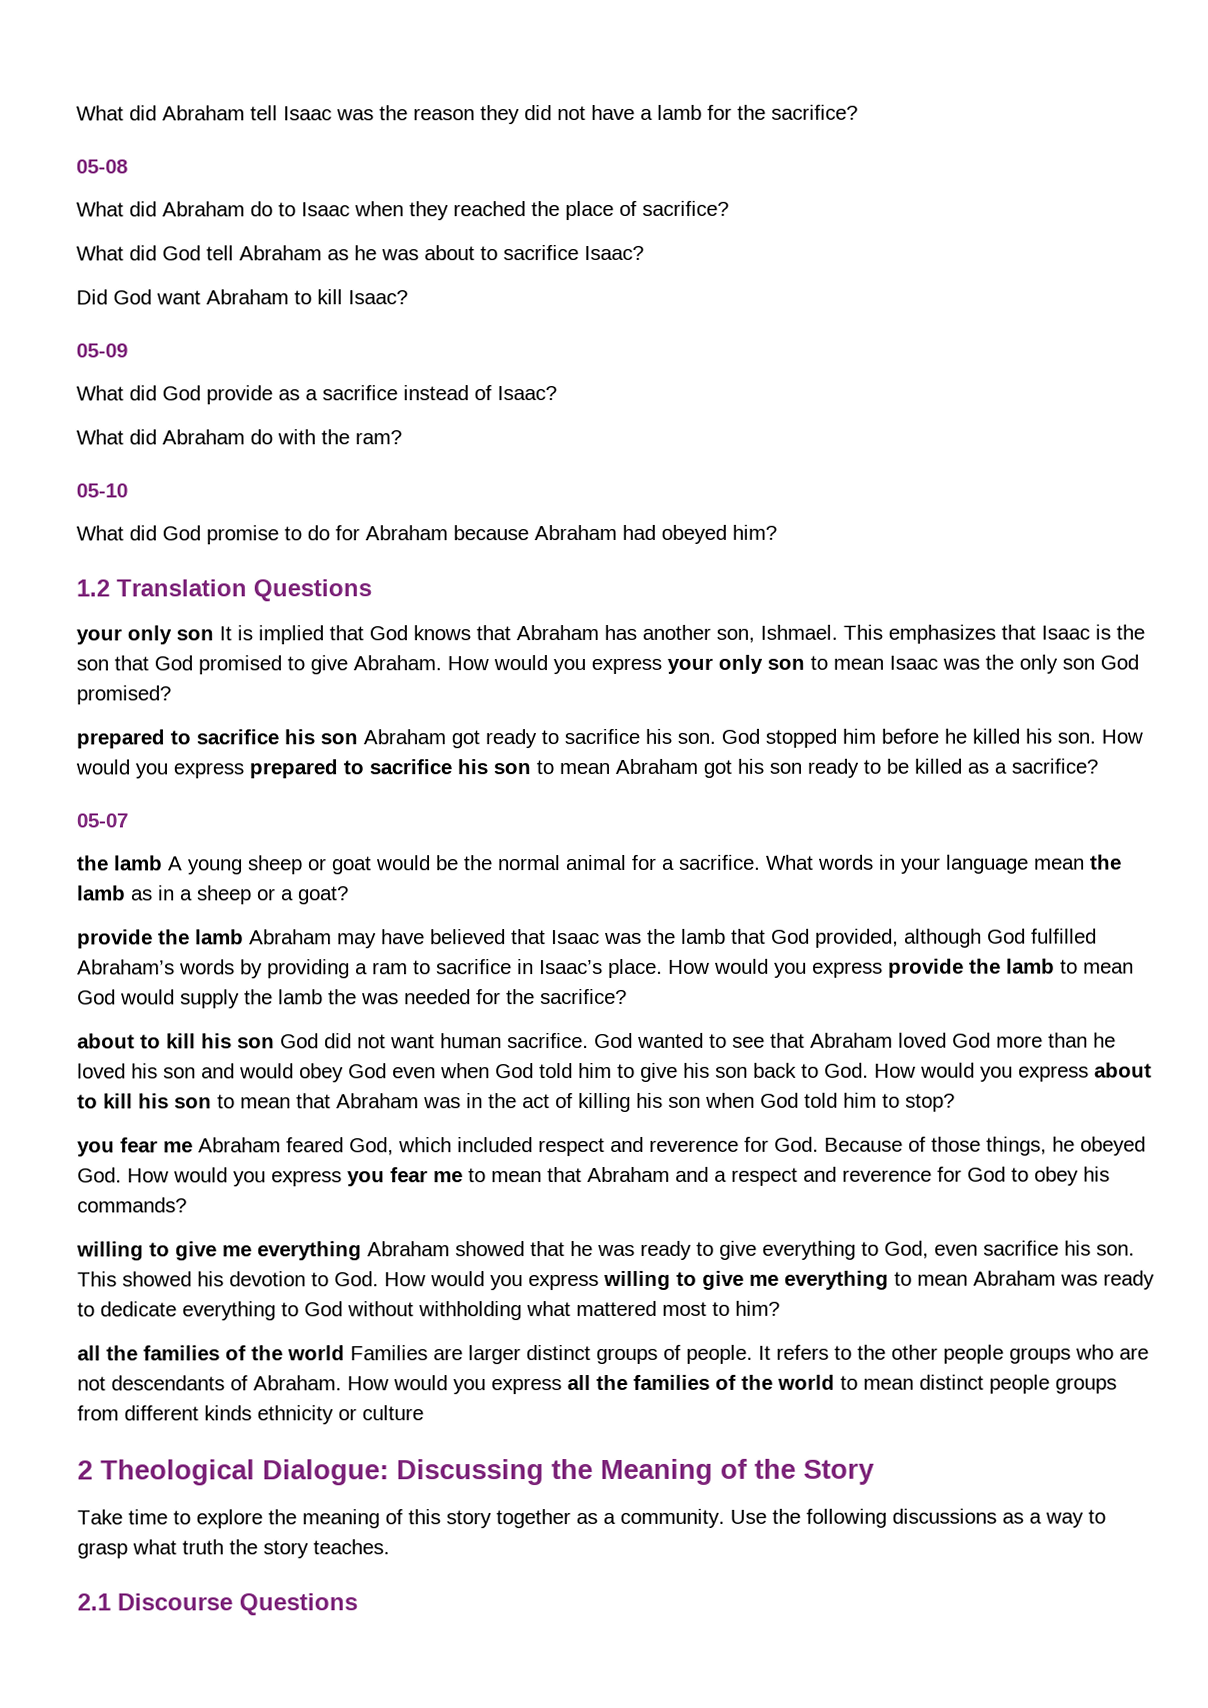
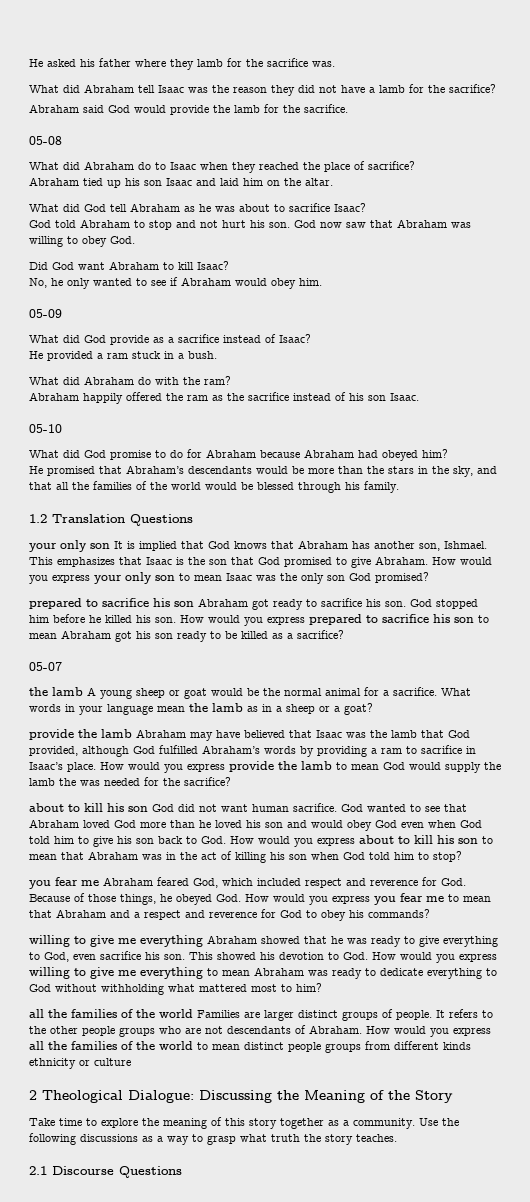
(76, 113) none -> [29,58,335,70] He asked his father where they lamb for the sacrifice was. //
(858, 112) none -> [29,104,348,115] // Abraham said God would provide the lamb for the sacrifice.
(729, 208) none -> [29,177,333,188] // Abraham tied up his son Isaac and laid him on the altar.
(644, 253) none -> [29,219,471,230] [29,236,135,247] // God told Abraham to stop and not hurt his son. God now saw that Abraham was willing to obey God.
(408, 297) none -> [29,277,322,289] // No, he only wanted to see if Abraham would obey him.
(557, 393) none -> [29,351,217,361] // He provided a ram stuck in a bush.
(402, 437) none -> [29,392,419,404] // Abraham happily offered the ram as the sacrifice instead of his son Isaac.
(777, 532) none -> [29,465,497,477] [29,481,399,493] // He promised that Abraham’s descendants would be more than the stars in the sky, and that all the families of the world would be blessed through his family.

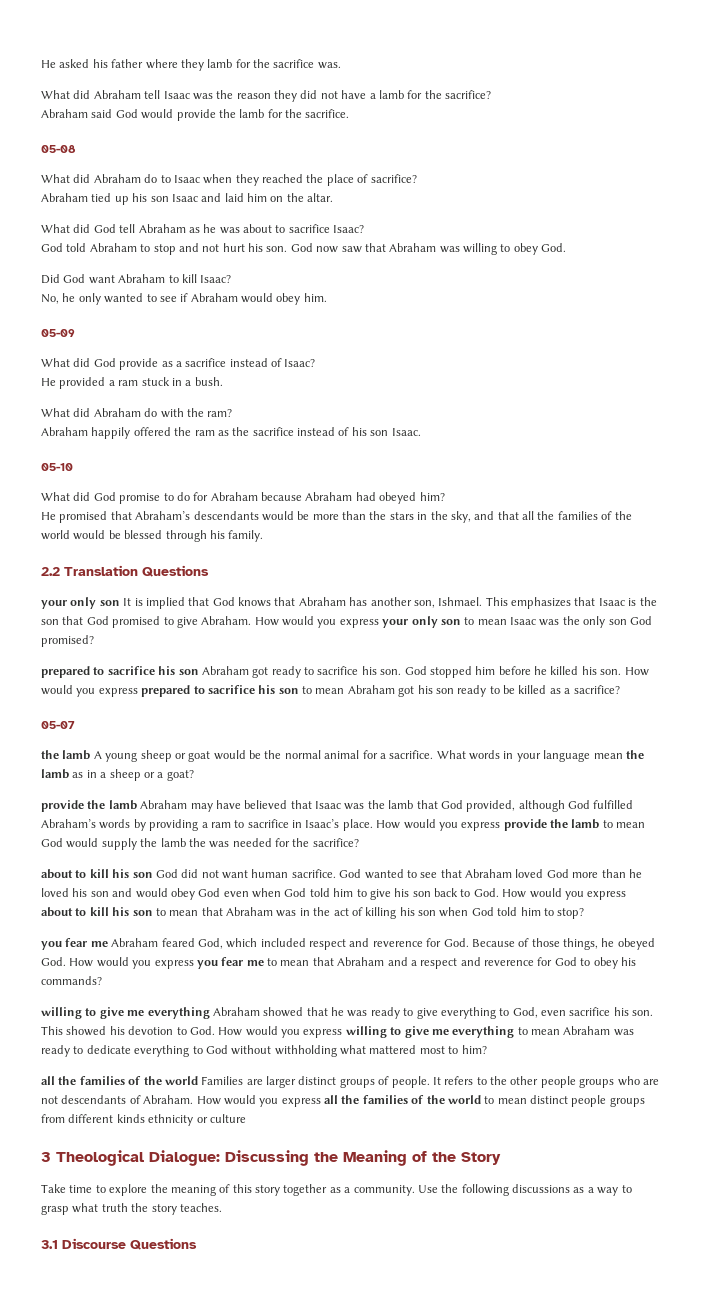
[29,514,47,523] 1.2 -> [41,567,60,576] 2.2
[29,1090,37,1100] 2 -> [41,1152,51,1162] 3
[29,1166,47,1175] 2.1 -> [41,1240,58,1249] 3.1

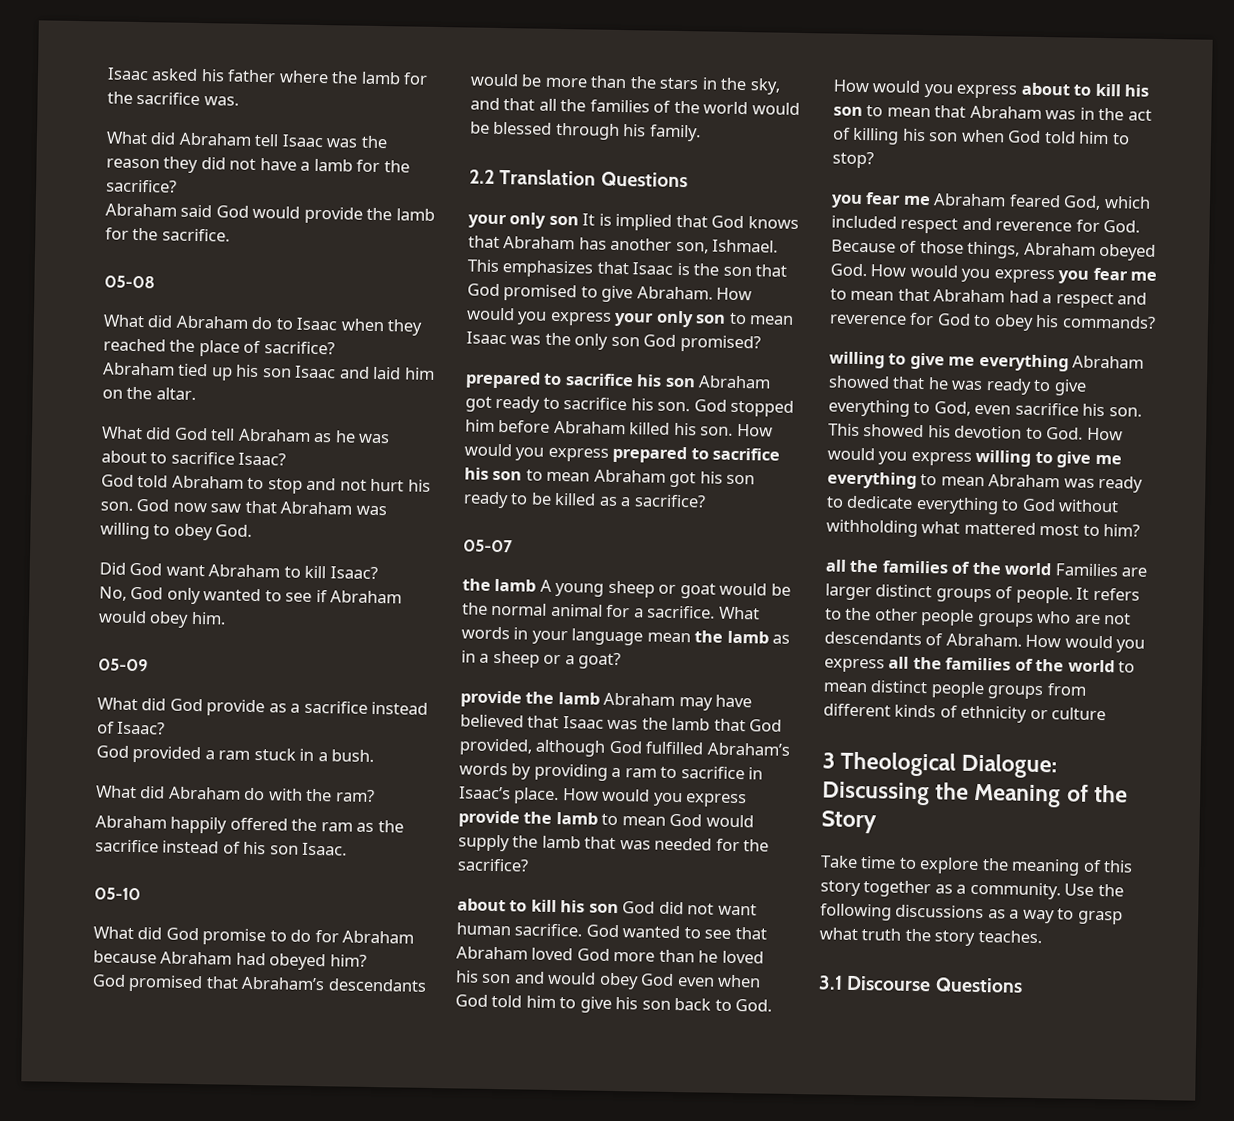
[41,60,56,68] He -> [107,67,149,81] Isaac
[180,59,204,71] they -> [331,71,359,84] the
[62,293,76,302] he -> [130,586,164,600] God
[41,378,56,386] He -> [96,745,129,758] God
[41,512,56,520] He -> [92,974,126,987] God
[534,666,547,675] he -> [553,420,626,435] Abraham
[188,838,206,847] the -> [584,836,617,850] that
[601,938,615,947] he -> [1023,242,1096,256] Abraham
[387,957,408,966] and -> [1008,290,1039,303] had
(145, 1118) none -> [939,705,958,718] of

